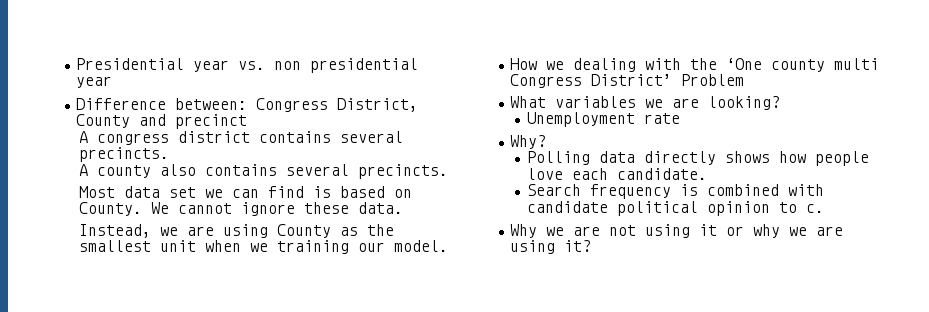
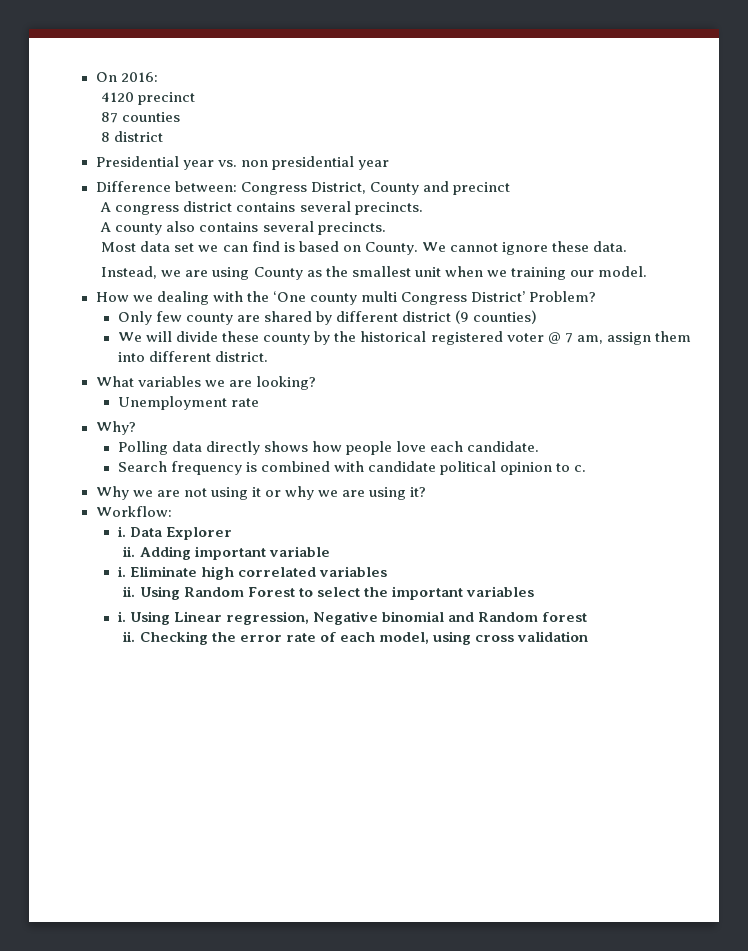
(76, 64) none -> [95,72,158,82] [101,92,196,105] [101,112,181,123] [101,131,164,142] On 2016: // 4120 precinct // 87 counties // 8 district //
[681,74,745,86] Problem -> [529,291,597,302] [117,310,538,325] [117,331,692,345] [117,351,268,362] Problem? // Only few county are shared by different district (9 counties) // We will divide these county by the historical registered voter @ 7 am, assign them into different district.
(592, 246) none -> [95,506,172,517] [117,526,232,540] [123,546,330,560] [117,566,388,580] [123,586,534,600] [117,611,588,625] [123,631,588,645] // Workflow: // i. Data Explorer // ii. Adding important variable // i. Eliminate high correlated variables // ii. Using Random Forest to select the important variables // i. Using Linear regression, Negative binomial and Random forest // ii. Checking the error rate of each model, using cross validation

